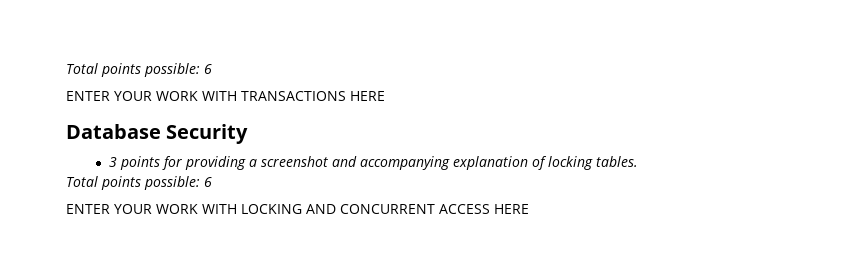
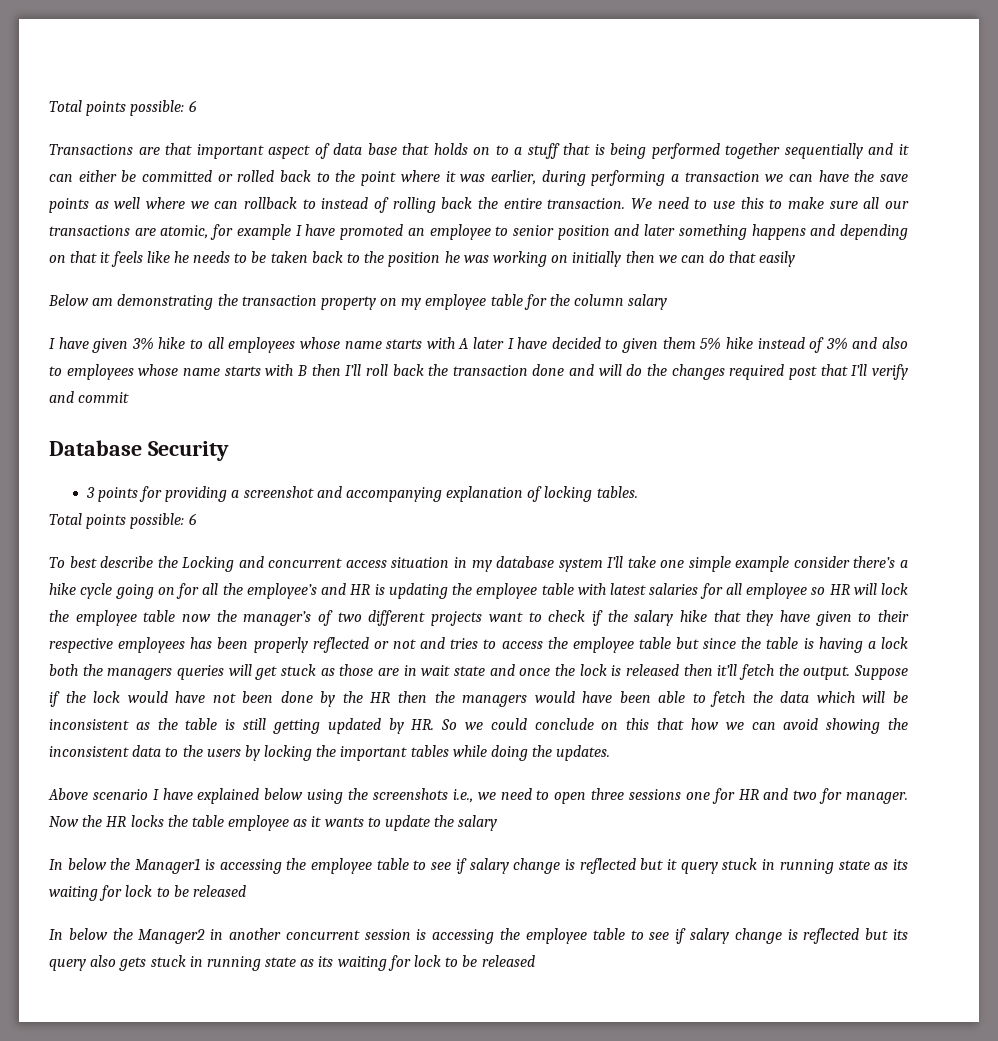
[66,63,212,77] [66,91,385,101] Total points possible: 6 // ENTER YOUR WORK WITH TRANSACTIONS HERE -> [49,100,197,116] [49,143,909,159] [49,170,908,186] [49,197,909,213] [49,224,908,240] [49,251,796,267] [48,294,668,310] [49,337,909,353] [49,364,909,380] [49,391,130,403] Total points possible: 6 // Transactions are that important aspect of data base that holds on to a stuff that is being performed together sequentially and it can either be committed or rolled back to the point where it was earlier, during performing a transaction we can have the save points as well where we can rollback to instead of rolling back the entire transaction. We need to use this to make sure all our transactions are atomic, for example I have promoted an employee to senior position and later something happens and depending on that it feels like he needs to be taken back to the position he was working on initially then we can do that easily // Below am demonstrating the transaction property on my employee table for the column salary // I have given 3% hike to all employees whose name starts with A later I have decided to given them 5% hike instead of 3% and also to employees whose name starts with B then I’ll roll back the transaction done and will do the changes required post that I’ll verify and commit
[66,204,529,214] ENTER YOUR WORK WITH LOCKING AND CONCURRENT ACCESS HERE -> [49,556,908,572] [49,583,908,599] [49,610,909,626] [49,637,908,653] [49,664,908,680] [49,691,908,707] [49,718,909,734] [49,745,611,761] [48,788,909,804] [49,815,498,831] [49,858,909,874] [49,885,246,901] [49,928,909,944] [49,955,535,971] To best describe the Locking and concurrent access situation in my database system I’ll take one simple example consider there’s a hike cycle going on for all the employee’s and HR is updating the employee table with latest salaries for all employee so HR will lock the employee table now the manager’s of two different projects want to check if the salary hike that they have given to their respective employees has been properly reflected or not and tries to access the employee table but since the table is having a lock both the managers queries will get stuck as those are in wait state and once the lock is released then it’ll fetch the output. Suppose if the lock would have not been done by the HR then the managers would have been able to fetch the data which will be inconsistent as the table is still getting updated by HR. So we could conclude on this that how we can avoid showing the inconsistent data to the users by locking the important tables while doing the updates. // Above scenario I have explained below using the screenshots i.e., we need to open three sessions one for HR and two for manager. Now the HR locks the table employee as it wants to update the salary // In below the Manager1 is accessing the employee table to see if salary change is reflected but it query stuck in running state as its waiting for lock to be released // In below the Manager2 in another concurrent session is accessing the employee table to see if salary change is reflected but its query also gets stuck in running state as its waiting for lock to be released

